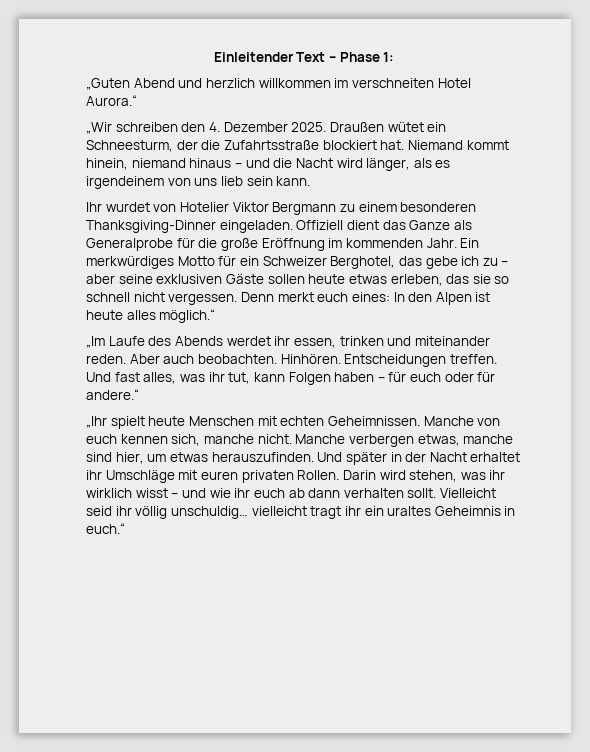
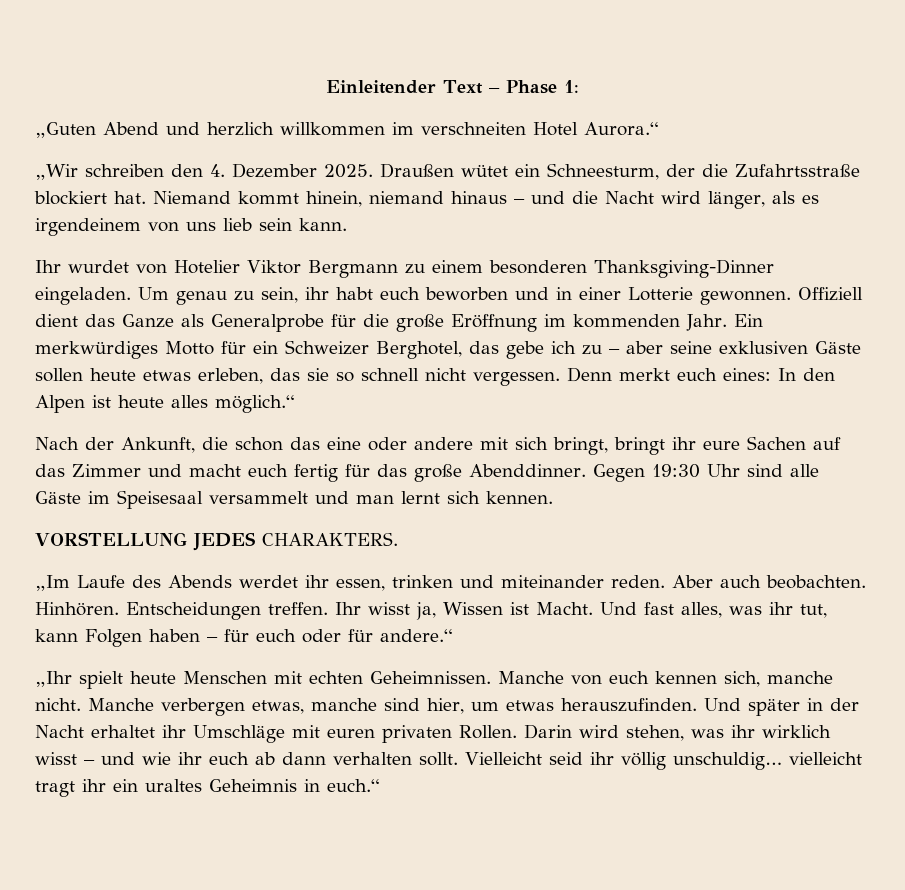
(293, 226) none -> [138,287,791,305] Um genau zu sein, ihr habt euch beworben und in einer Lotterie gewonnen.
(216, 316) none -> [35,436,841,455] [35,464,819,482] [35,490,553,509] [35,532,398,551] // Nach der Ankunft, die schon das eine oder andere mit sich bringt, bringt ihr eure Sachen auf das Zimmer und macht euch fertig für das große Abenddinner. Gegen 19:30 Uhr sind alle Gäste im Speisesaal versammelt und man lernt sich kennen. // VORSTELLUNG JEDES CHARAKTERS.
(497, 359) none -> [335,602,593,620] Ihr wisst ja, Wissen ist Macht.

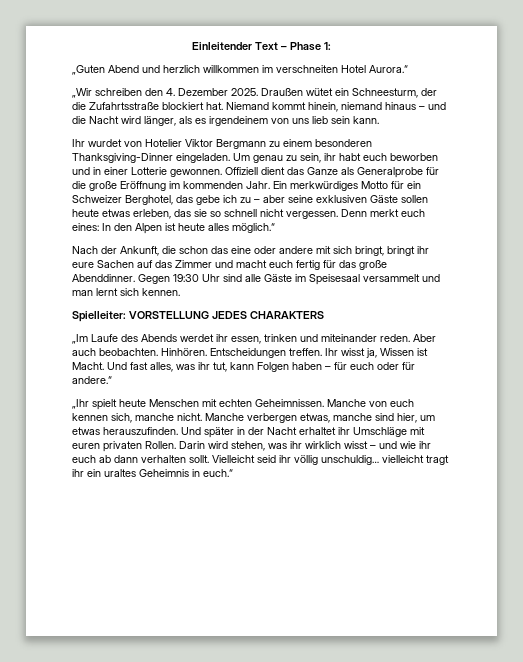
(553, 497) none -> [72,311,126,322] Spielleiter:
[262,532,398,546] CHARAKTERS. -> [250,311,324,319] CHARAKTERS

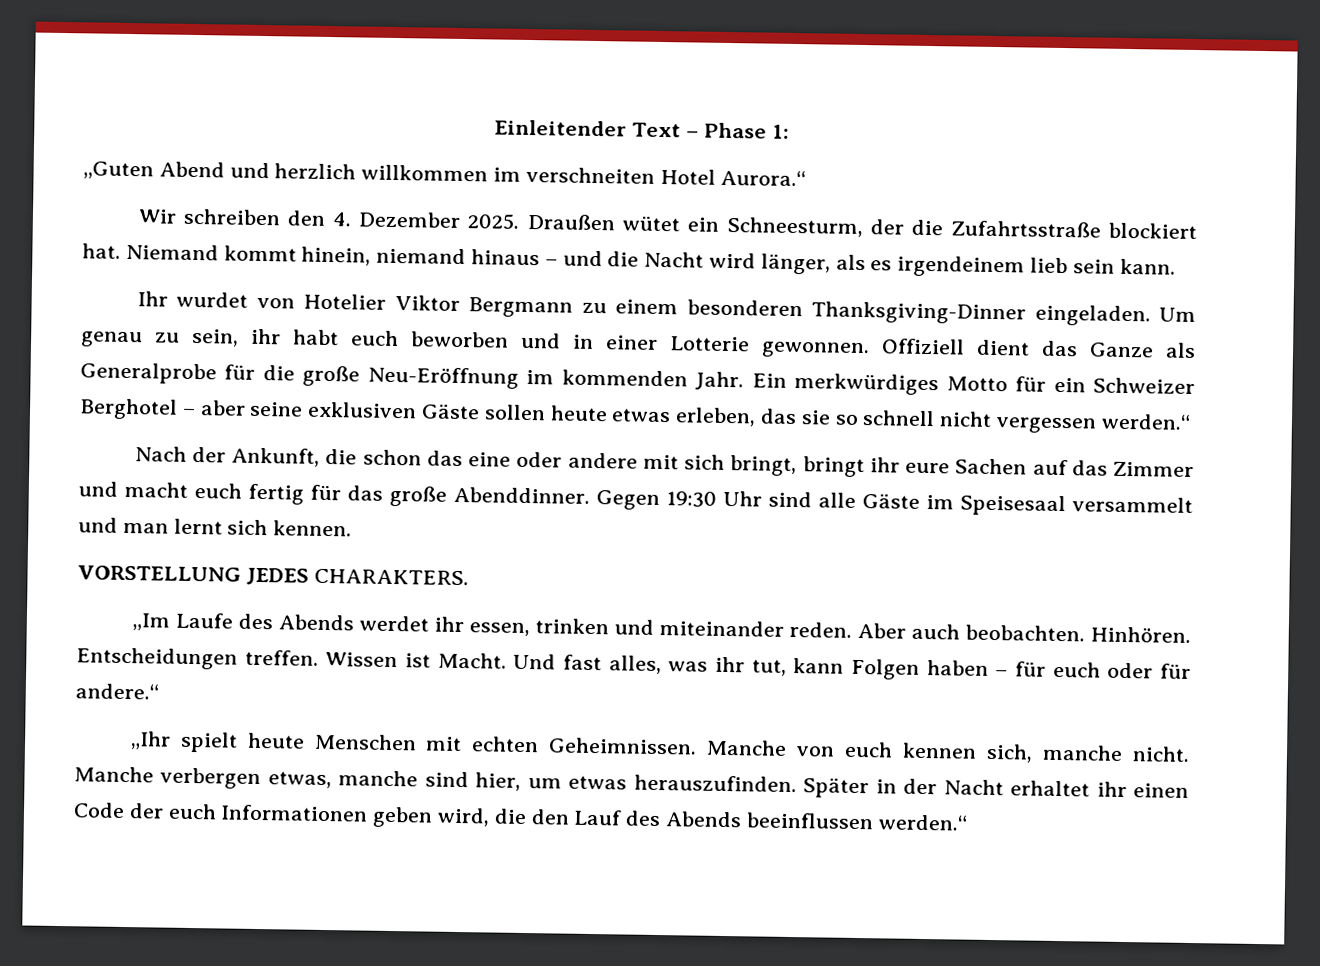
[72,88,92,98] „Wir -> [137,209,177,224] Wir
[271,118,309,124] von uns -> (1026, 266) none
[120,181,166,191] Eröffnung -> [367,366,519,389] Neu-Eröffnung
[125,195,251,205] Berghotel, das gebe ich zu -> [79,398,178,420] Berghotel
[286,209,425,219] [72,223,275,234] vergessen. Denn merkt euch eines: In den Alpen ist heute alles möglich.“ -> [996,413,1191,434] vergessen werden.“
[72,311,126,322] Spielleiter: -> (353, 528) none
[250,311,324,319] CHARAKTERS -> [313,568,469,586] CHARAKTERS.
[325,348,377,358] Ihr wisst ja, -> (319, 657) none
[181,427,234,438] Und später -> [803,777,870,799] Später
[353,427,425,437] [72,441,431,452] [72,455,449,465] [72,469,233,477] Umschläge mit euren privaten Rollen. Darin wird stehen, was ihr wirklich wisst – und wie ihr euch ab dann verhalten sollt. Vielleicht seid ihr völlig unschuldig… vielleicht tragt ihr ein uraltes Geheimnis in euch.“ -> [1133,783,1189,798] [73,802,968,831] einen Code der euch Informationen geben wird, die den Lauf des Abends beeinflussen werden.“

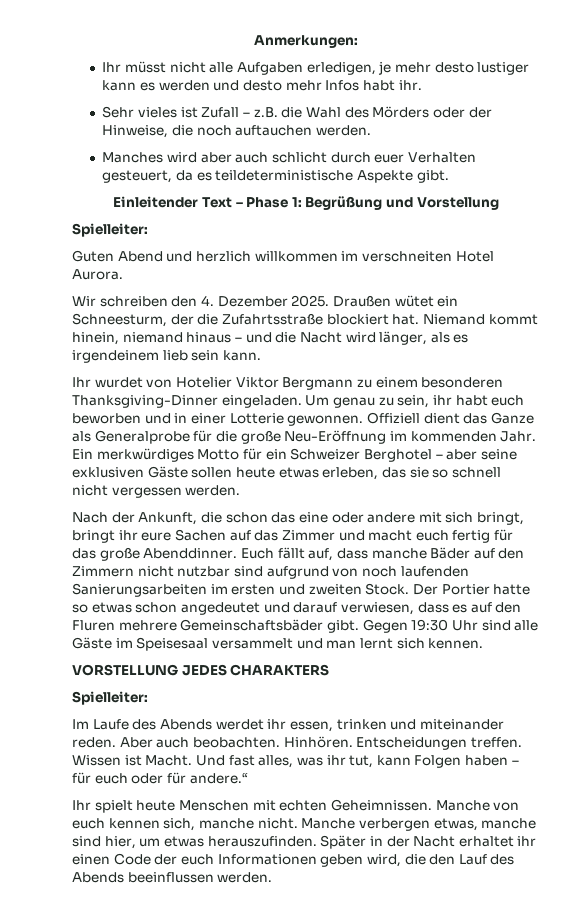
(494, 128) none -> [254,35,358,48] [102,61,530,75] [102,80,422,91] [102,106,492,118] [102,125,372,138] [102,152,476,163] [102,170,449,183] Anmerkungen: // Ihr müsst nicht alle Aufgaben erledigen, je mehr desto lustiger kann es werden und desto mehr Infos habt ihr. // Sehr vieles ist Zufall – z.B. die Wahl des Mörders oder der Hinweise, die noch auftauchen werden. // Manches wird aber auch schlicht durch euer Verhalten gesteuert, da es teildeterministische Aspekte gibt. //
[83,161,154,180] // „Guten -> [305,196,499,210] [72,223,148,237] [72,250,114,262] Begrüßung und Vorstellung // Spielleiter: // Guten
[720,169,807,187] Aurora.“ -> [72,269,123,280] Aurora.
[1100,413,1191,430] werden.“ -> [185,485,241,496] werden.
(591, 495) none -> [240,547,525,561] [72,566,469,579] [72,583,531,597] [72,602,522,615] [72,619,359,633] Euch fällt auf, dass manche Bäder auf den Zimmern nicht nutzbar sind aufgrund von noch laufenden Sanierungsarbeiten im ersten und zweiten Stock. Der Portier hatte so etwas schon angedeutet und darauf verwiesen, dass es auf den Fluren mehrere Gemeinschaftsbäder gibt.
[313,568,469,586] [131,613,170,631] CHARAKTERS. // „Im -> [230,664,330,676] [72,691,148,705] [72,719,89,729] CHARAKTERS // Spielleiter: // Im
[129,731,171,750] „Ihr -> [72,800,91,810] Ihr
[877,814,968,831] werden.“ -> [217,872,273,883] werden.

